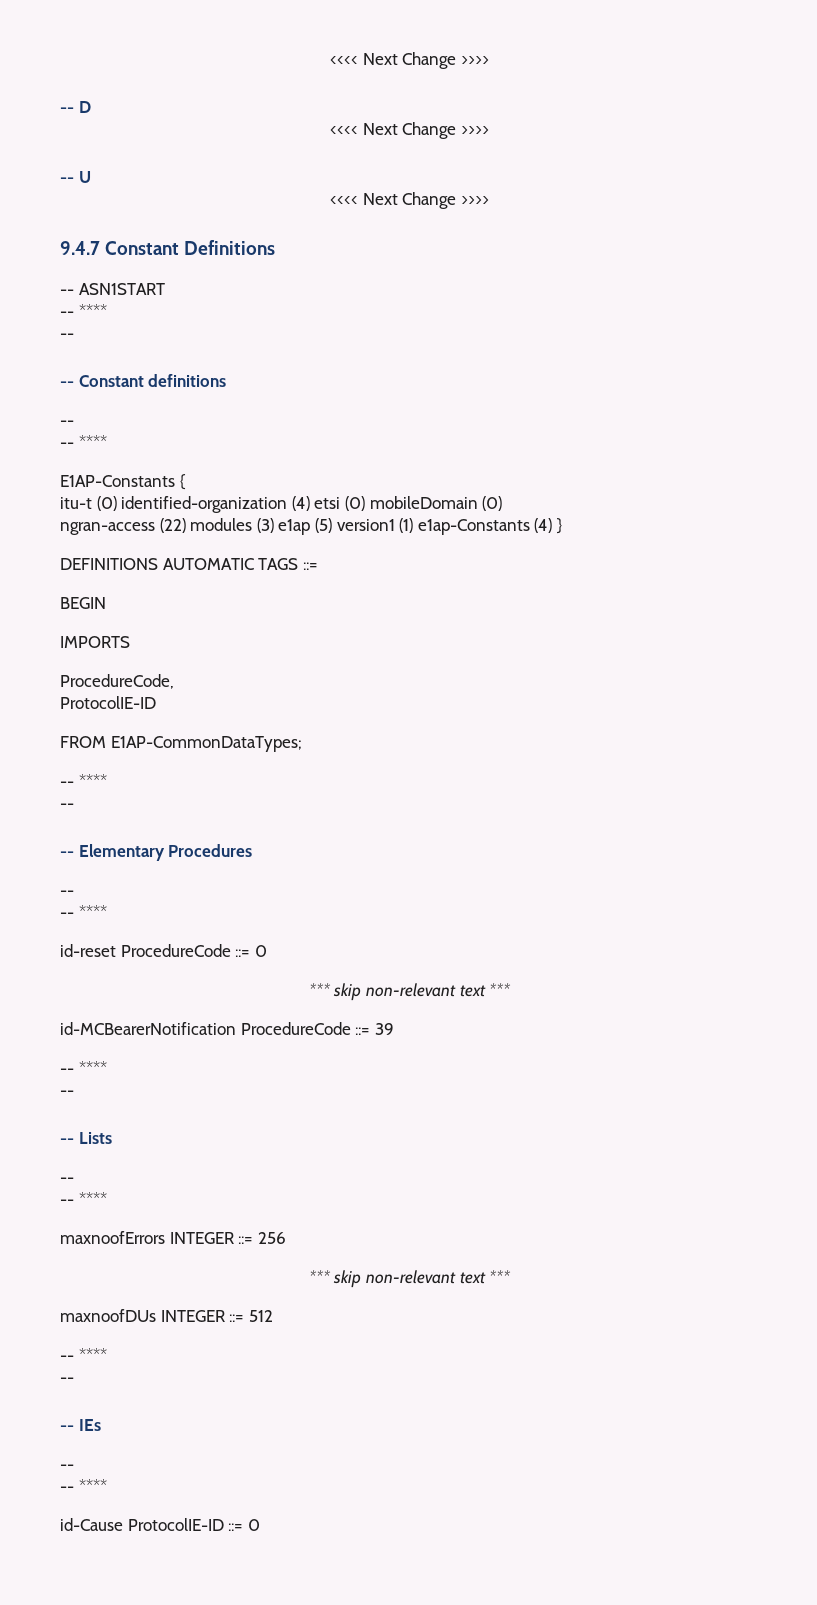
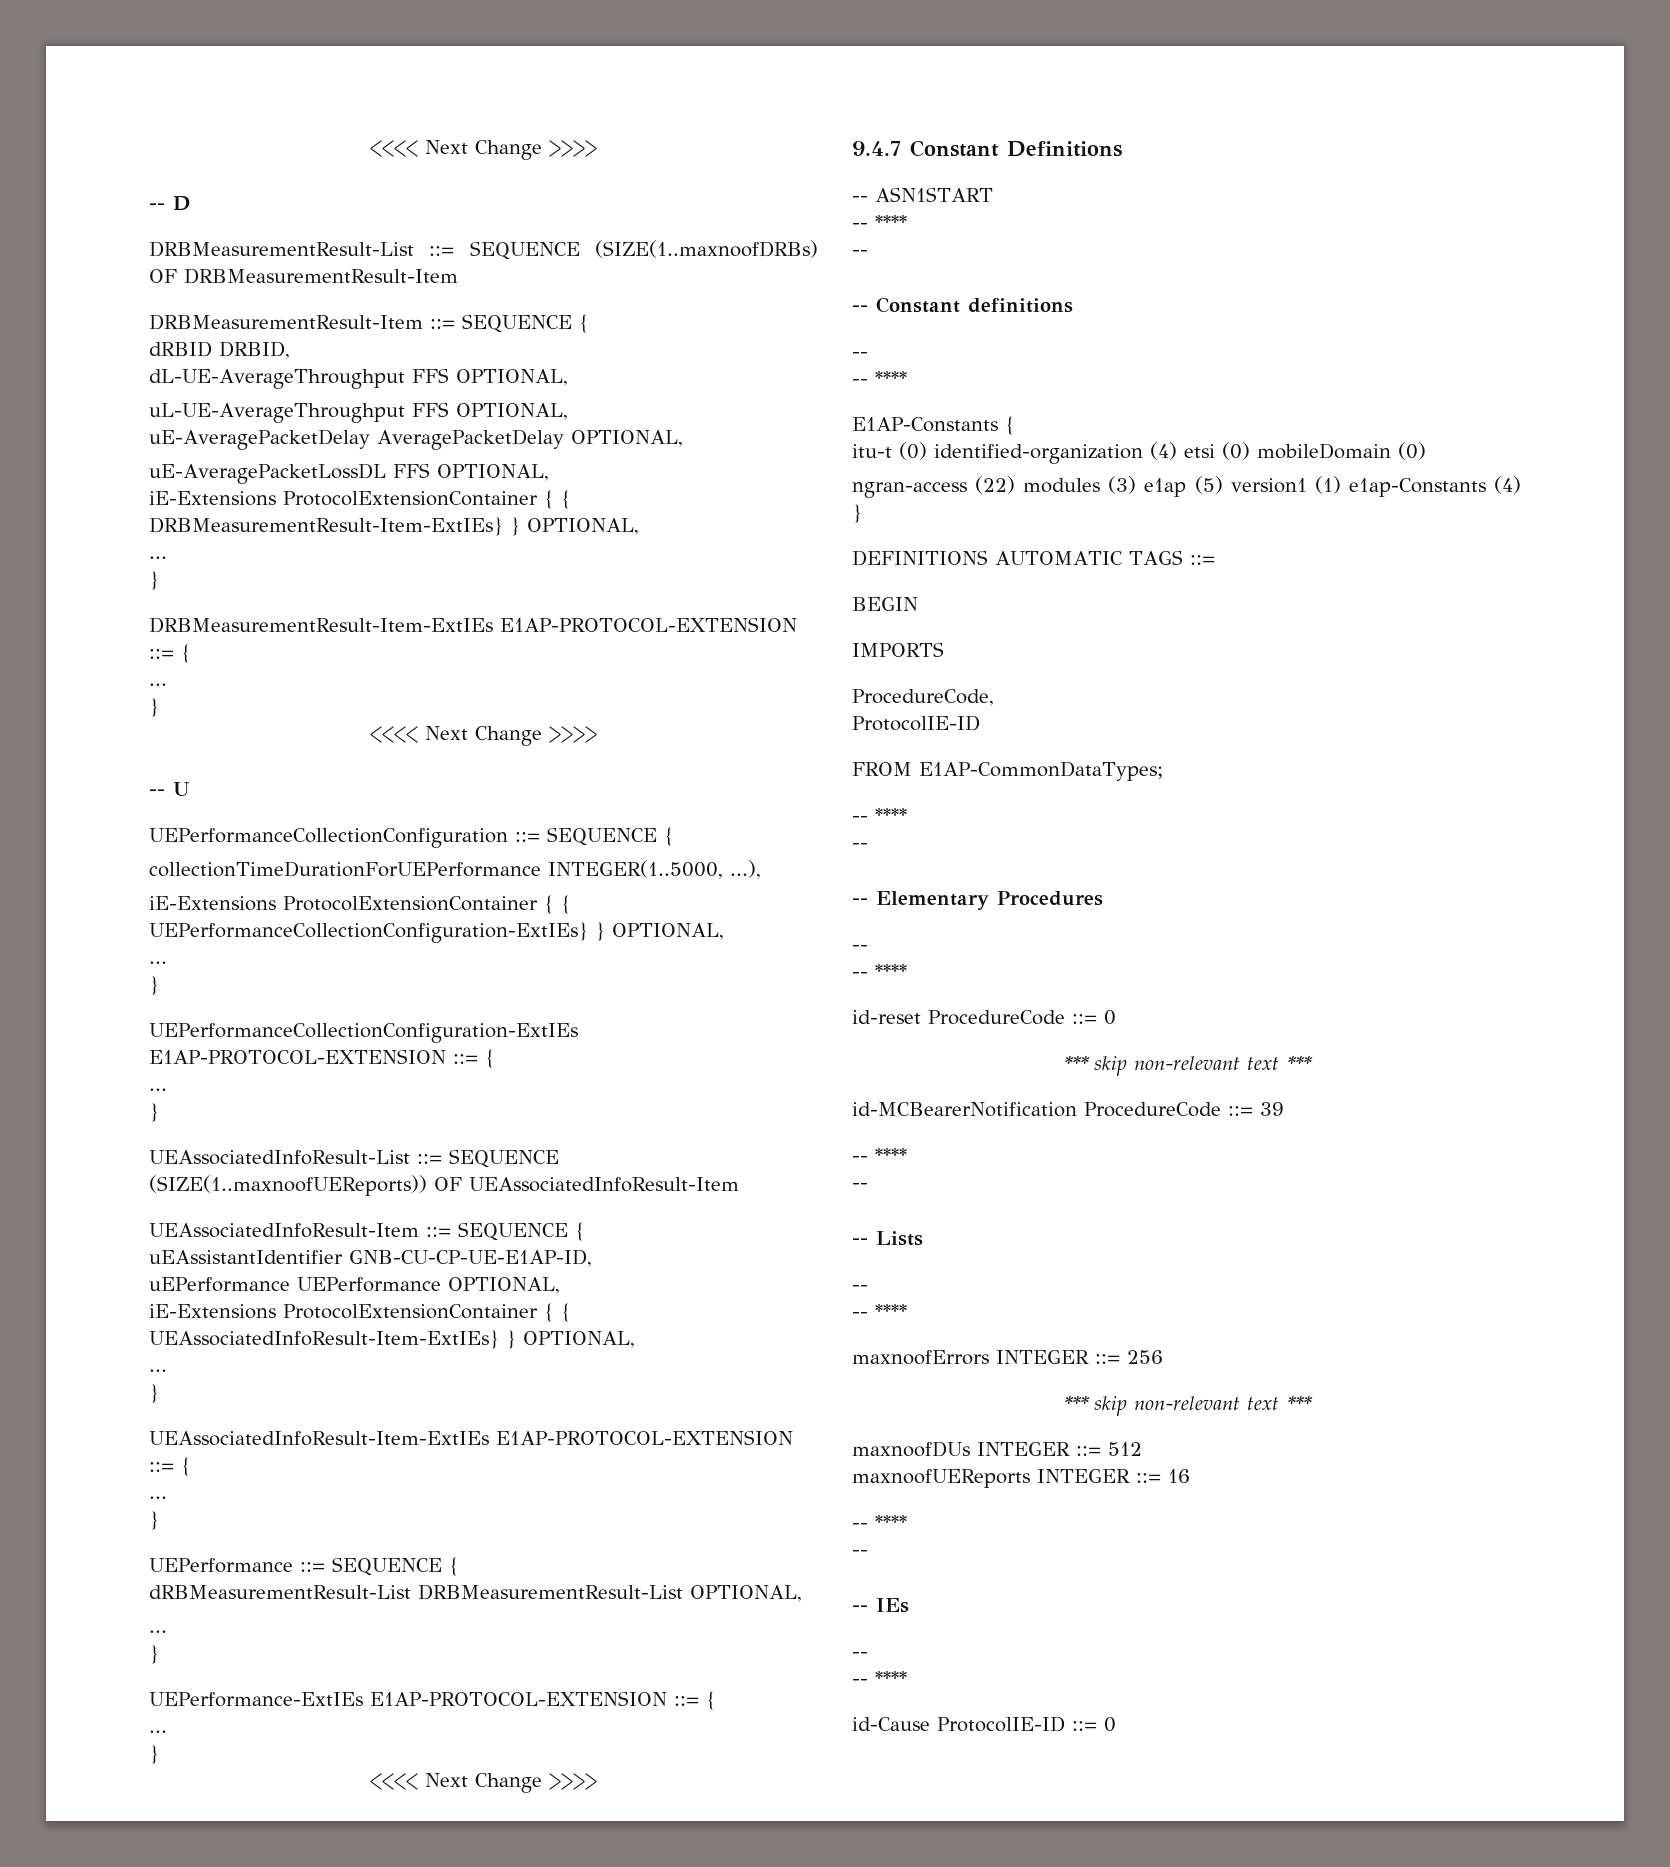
(91, 107) none -> [149,240,818,260] [149,268,458,284] [149,314,589,333] [149,341,290,359] [149,368,568,389] [149,402,568,423] [149,429,683,450] [149,463,549,484] [149,490,571,509] [149,517,639,536] [149,556,167,559] [149,571,159,590] [149,617,797,633] [149,644,191,663] [149,683,167,686] [149,698,159,717] // DRBMeasurementResult-List ::= SEQUENCE (SIZE(1..maxnoofDRBs) OF DRBMeasurementResult-Item // DRBMeasurementResult-Item ::= SEQUENCE { // dRBID DRBID, // dL-UE-AverageThroughput FFS OPTIONAL, // uL-UE-AverageThroughput FFS OPTIONAL, // uE-AveragePacketDelay AveragePacketDelay OPTIONAL, // uE-AveragePacketLossDL FFS OPTIONAL, // iE-Extensions ProtocolExtensionContainer { { DRBMeasurementResult-Item-ExtIEs} } OPTIONAL, // ... // } // DRBMeasurementResult-Item-ExtIEs E1AP-PROTOCOL-EXTENSION ::= { // ... // }
(91, 177) none -> [149,827,674,848] [149,860,761,879] [149,895,571,914] [149,922,724,943] [149,961,167,964] [149,976,159,995] [149,1023,578,1043] [149,1049,495,1068] [149,1088,167,1091] [149,1103,159,1122] [149,1149,559,1168] [149,1175,739,1196] [149,1222,585,1241] [149,1249,592,1267] [149,1277,560,1294] [149,1303,571,1322] [149,1330,635,1349] [149,1369,167,1372] [149,1384,159,1403] [149,1430,793,1446] [149,1457,191,1476] [149,1496,167,1499] [149,1511,159,1530] [149,1557,459,1576] [149,1584,802,1602] [149,1630,167,1633] [149,1645,159,1664] [149,1691,716,1710] [149,1730,167,1733] [149,1745,159,1764] // UEPerformanceCollectionConfiguration ::= SEQUENCE { // collectionTimeDurationForUEPerformance INTEGER(1..5000, ...), // iE-Extensions ProtocolExtensionContainer { { UEPerformanceCollectionConfiguration-ExtIEs} } OPTIONAL, // ... // } // UEPerformanceCollectionConfiguration-ExtIEs E1AP-PROTOCOL-EXTENSION ::= { // ... // } // UEAssociatedInfoResult-List ::= SEQUENCE (SIZE(1..maxnoofUEReports)) OF UEAssociatedInfoResult-Item // UEAssociatedInfoResult-Item ::= SEQUENCE { // uEAssistantIdentifier GNB-CU-CP-UE-E1AP-ID, // uEPerformance UEPerformance OPTIONAL, // iE-Extensions ProtocolExtensionContainer { { UEAssociatedInfoResult-Item-ExtIEs} } OPTIONAL, // ... // } // UEAssociatedInfoResult-Item-ExtIEs E1AP-PROTOCOL-EXTENSION ::= { // ... // } // UEPerformance ::= SEQUENCE { // dRBMeasurementResult-List DRBMeasurementResult-List OPTIONAL, // ... // } // UEPerformance-ExtIEs E1AP-PROTOCOL-EXTENSION ::= { // ... // }
(273, 1316) none -> [852,1469,1190,1488] // maxnoofUEReports INTEGER ::= 16

